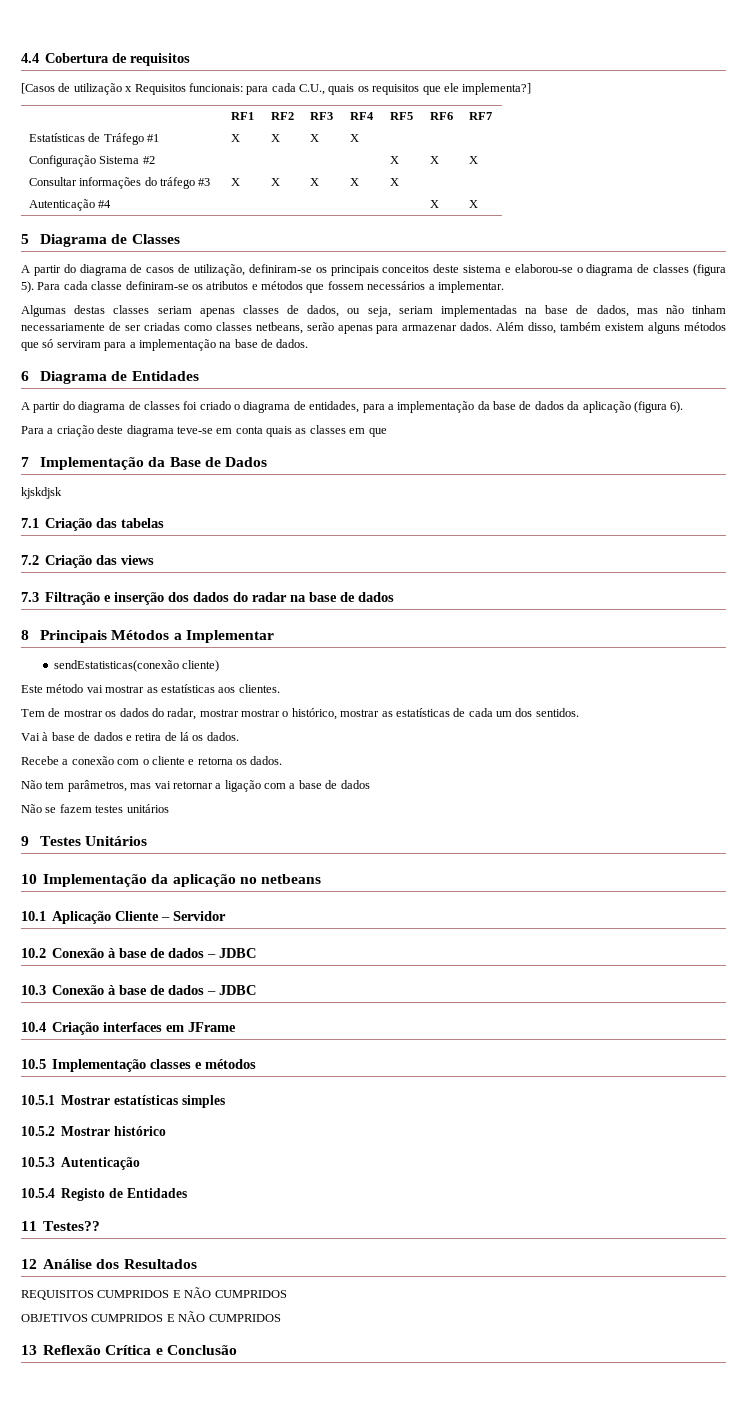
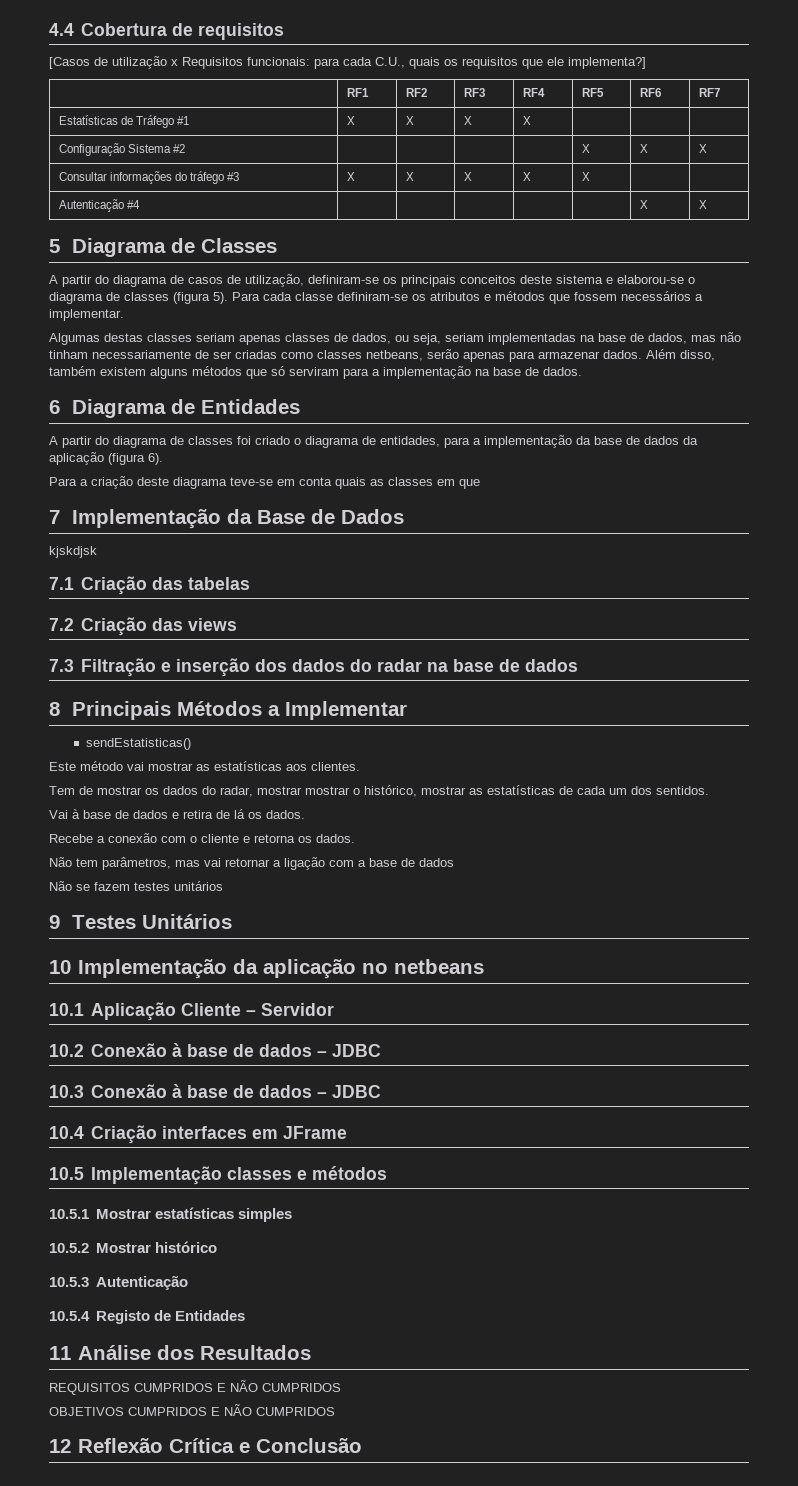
[53,660,220,672] sendEstatisticas(conexão cliente) -> [86,738,192,750] sendEstatisticas()
[43,1221,101,1231] [21,1259,37,1269] Testes?? // 12 -> (71, 1353) none
[21,1345,37,1355] 13 -> [49,1439,71,1453] 12

